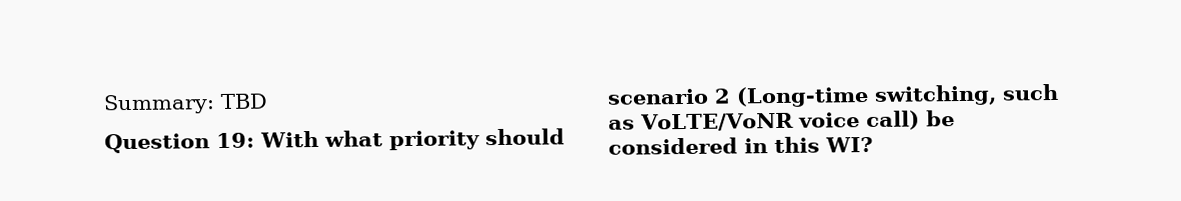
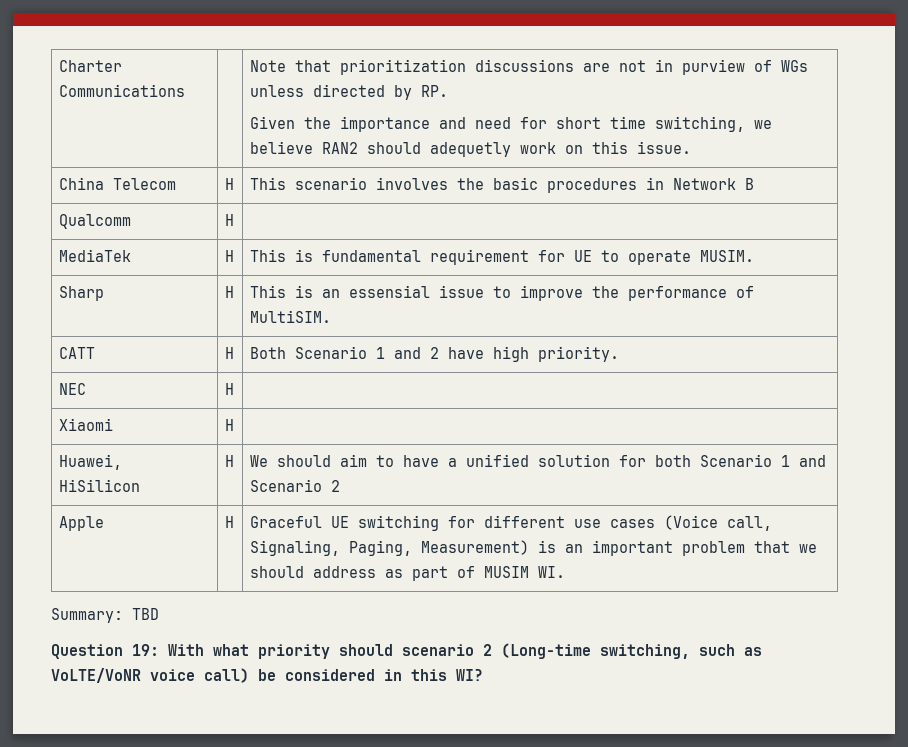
(103, 104) none -> [58,60,122,72] [58,84,185,97] [249,59,808,75] [249,84,448,100] [249,116,772,132] [249,141,691,157] [58,177,176,190] [224,178,234,190] [249,177,754,193] [58,214,131,229] [224,214,234,226] [58,249,131,262] [224,250,234,262] [249,249,754,265] [58,286,104,301] [224,286,234,298] [249,285,754,301] [249,310,331,323] [58,347,95,359] [224,347,234,359] [249,346,619,362] [58,383,86,395] [224,383,234,395] [58,418,113,431] [224,419,234,431] [58,454,122,470] [58,479,140,492] [224,455,234,467] [249,454,826,467] [249,479,340,492] [58,516,104,531] [224,516,234,528] [249,515,772,531] [249,540,817,556] [249,566,565,581] Charter Communications | | Note that prioritization discussions are not in purview of WGs unless directed by RP. // Given the importance and need for short time switching, we believe RAN2 should adequetly work on this issue. // China Telecom | H | This scenario involves the basic procedures in Network B // Qualcomm | H | // MediaTek | H | This is fundamental requirement for UE to operate MUSIM. // Sharp | H | This is an essensial issue to improve the performance of MultiSIM. // CATT | H | Both Scenario 1 and 2 have high priority. // NEC | H | // Xiaomi | H | // Huawei, HiSilicon | H | We should aim to have a unified solution for both Scenario 1 and Scenario 2 // Apple | H | Graceful UE switching for different use cases (Voice call, Signaling, Paging, Measurement) is an important problem that we should address as part of MUSIM WI. //

